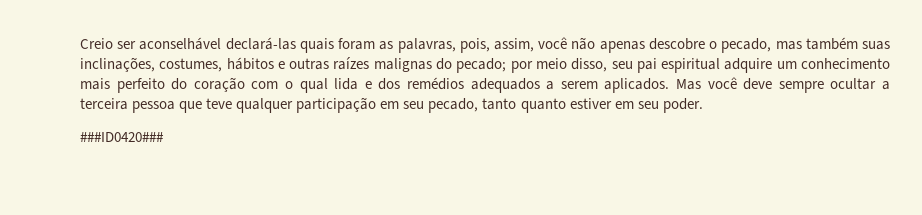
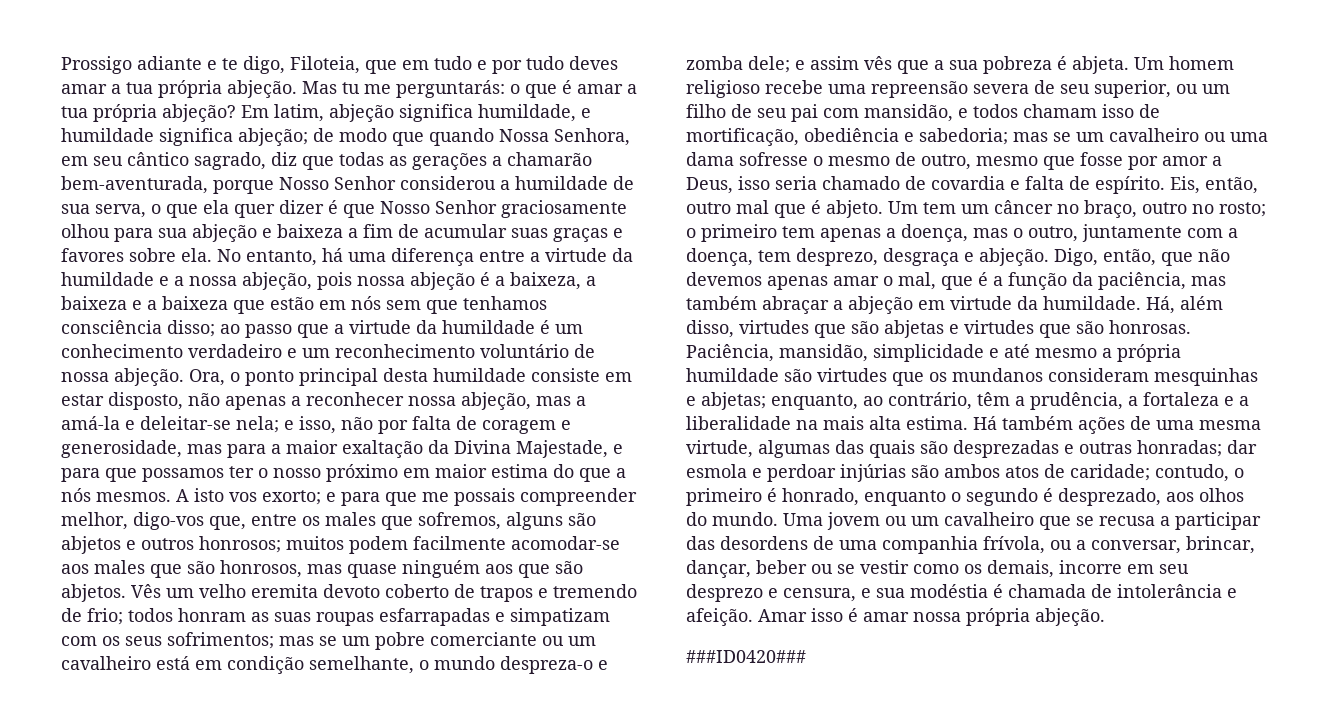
[80,37,890,53] [80,57,890,73] [80,77,891,93] [80,97,703,113] Creio ser aconselhável declará-las quais foram as palavras, pois, assim, você não apenas descobre o pecado, mas também suas inclinações, costumes, hábitos e outras raízes malignas do pecado; por meio disso, seu pai espiritual adquire um conhecimento mais perfeito do coração com o qual lida e dos remédios adequados a serem aplicados. Mas você deve sempre ocultar a terceira pessoa que teve qualquer participação em seu pecado, tanto quanto estiver em seu poder. -> [61,56,618,74] [61,80,637,98] [61,104,591,122] [61,128,630,146] [61,152,592,170] [61,176,634,194] [61,200,627,218] [61,224,623,242] [61,248,633,266] [61,272,596,290] [61,296,547,314] [61,320,583,338] [61,344,595,358] [61,368,632,386] [61,392,586,410] [61,416,571,434] [61,440,623,458] [61,464,626,482] [61,488,637,506] [61,512,596,530] [61,536,620,554] [61,560,583,578] [61,584,637,602] [61,608,610,626] [61,632,596,650] [61,656,608,674] [686,56,1234,74] [686,80,1230,98] [686,104,1160,122] [686,128,1268,146] [686,152,1222,170] [686,176,1258,194] [686,200,1266,218] [686,224,1238,242] [686,248,1230,266] [686,272,1226,290] [686,296,1223,314] [686,320,1191,338] [686,344,1181,362] [686,368,1258,386] [686,392,1249,410] [686,416,1261,434] [686,440,1257,458] [686,464,1244,482] [686,488,1244,506] [686,512,1261,530] [686,536,1255,554] [686,560,1189,578] [686,584,1237,602] [686,608,1105,626] Prossigo adiante e te digo, Filoteia, que em tudo e por tudo deves amar a tua própria abjeção. Mas tu me perguntarás: o que é amar a tua própria abjeção? Em latim, abjeção significa humildade, e humildade significa abjeção; de modo que quando Nossa Senhora, em seu cântico sagrado, diz que todas as gerações a chamarão bem-aventurada, porque Nosso Senhor considerou a humildade de sua serva, o que ela quer dizer é que Nosso Senhor graciosamente olhou para sua abjeção e baixeza a fim de acumular suas graças e favores sobre ela. No entanto, há uma diferença entre a virtude da humildade e a nossa abjeção, pois nossa abjeção é a baixeza, a baixeza e a baixeza que estão em nós sem que tenhamos consciência disso; ao passo que a virtude da humildade é um conhecimento verdadeiro e um reconhecimento voluntário de nossa abjeção. Ora, o ponto principal desta humildade consiste em estar disposto, não apenas a reconhecer nossa abjeção, mas a amá-la e deleitar-se nela; e isso, não por falta de coragem e generosidade, mas para a maior exaltação da Divina Majestade, e para que possamos ter o nosso próximo em maior estima do que a nós mesmos. A isto vos exorto; e para que me possais compreender melhor, digo-vos que, entre os males que sofremos, alguns são abjetos e outros honrosos; muitos podem facilmente acomodar-se aos males que são honrosos, mas quase ninguém aos que são abjetos. Vês um velho eremita devoto coberto de trapos e tremendo de frio; todos honram as suas roupas esfarrapadas e simpatizam com os seus sofrimentos; mas se um pobre comerciante ou um cavalheiro está em condição semelhante, o mundo despreza-o e zomba dele; e assim vês que a sua pobreza é abjeta. Um homem religioso recebe uma repreensão severa de seu superior, ou um filho de seu pai com mansidão, e todos chamam isso de mortificação, obediência e sabedoria; mas se um cavalheiro ou uma dama sofresse o mesmo de outro, mesmo que fosse por amor a Deus, isso seria chamado de covardia e falta de espírito. Eis, então, outro mal que é abjeto. Um tem um câncer no braço, outro no rosto; o primeiro tem apenas a doença, mas o outro, juntamente com a doença, tem desprezo, desgraça e abjeção. Digo, então, que não devemos apenas amar o mal, que é a função da paciência, mas também abraçar a abjeção em virtude da humildade. Há, além disso, virtudes que são abjetas e virtudes que são honrosas. Paciência, mansidão, simplicidade e até mesmo a própria humildade são virtudes que os mundanos consideram mesquinhas e abjetas; enquanto, ao contrário, têm a prudência, a fortaleza e a liberalidade na mais alta estima. Há também ações de uma mesma virtude, algumas das quais são desprezadas e outras honradas; dar esmola e perdoar injúrias são ambos atos de caridade; contudo, o primeiro é honrado, enquanto o segundo é desprezado, aos olhos do mundo. Uma jovem ou um cavalheiro que se recusa a participar das desordens de uma companhia frívola, ou a conversar, brincar, dançar, beber ou se vestir como os demais, incorre em seu desprezo e censura, e sua modéstia é chamada de intolerância e afeição. Amar isso é amar nossa própria abjeção.

